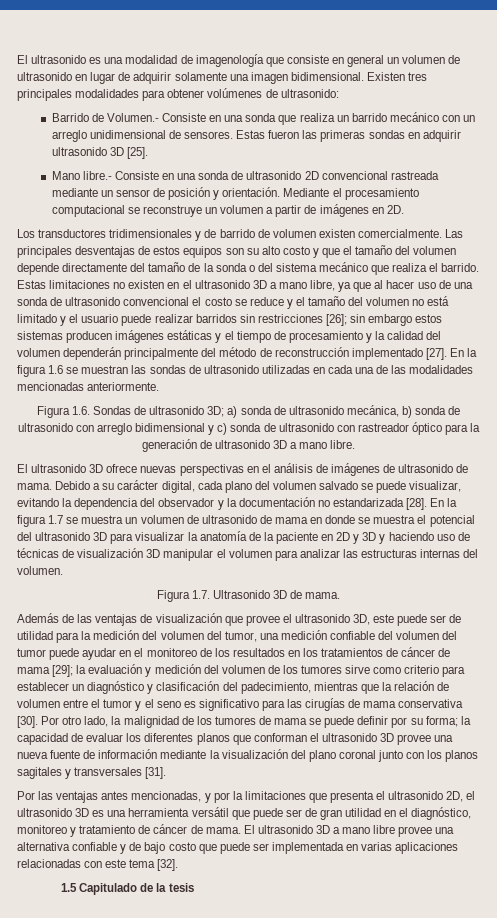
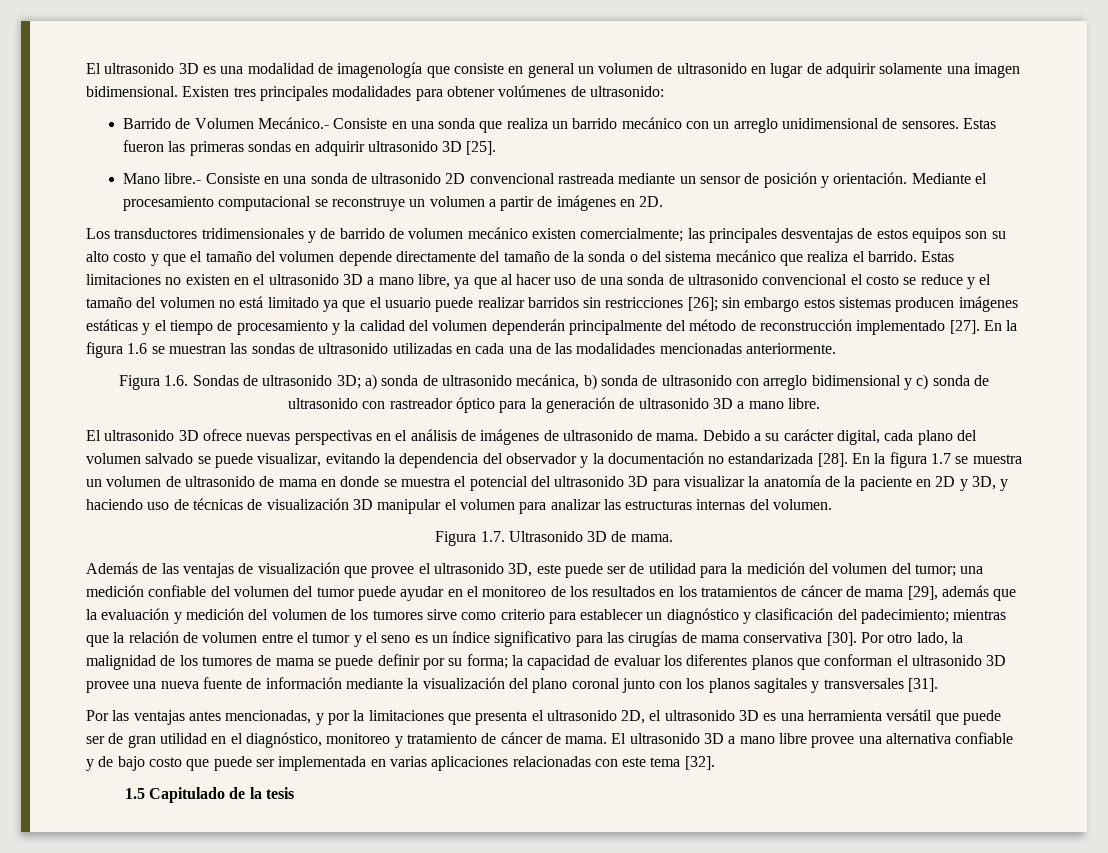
[17,55,87,64] El ultrasonido -> [86,63,199,74] El ultrasonido 3D
[106,113,159,122] Volumen.- -> [194,117,329,129] Volumen Mecánico.-
[318,229,464,238] existen comercialmente. Las -> [467,227,705,242] mecánico existen comercialmente; las
[60,316,67,326] y -> [322,300,366,312] ya que
[362,532,377,541] 3D -> [972,476,997,490] 3D,
[224,631,257,642] tumor, -> [915,564,957,577] tumor;
[52,665,74,677] [29]; -> [907,585,1017,601] [29], además que
[240,682,311,694] padecimiento, -> [861,609,950,624] padecimiento;
(196, 704) none -> [431,631,491,643] un índice

